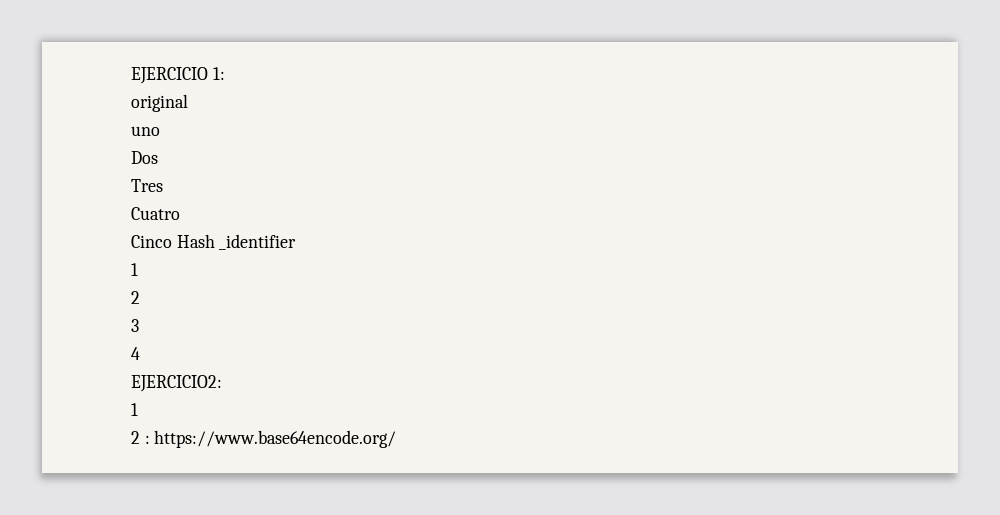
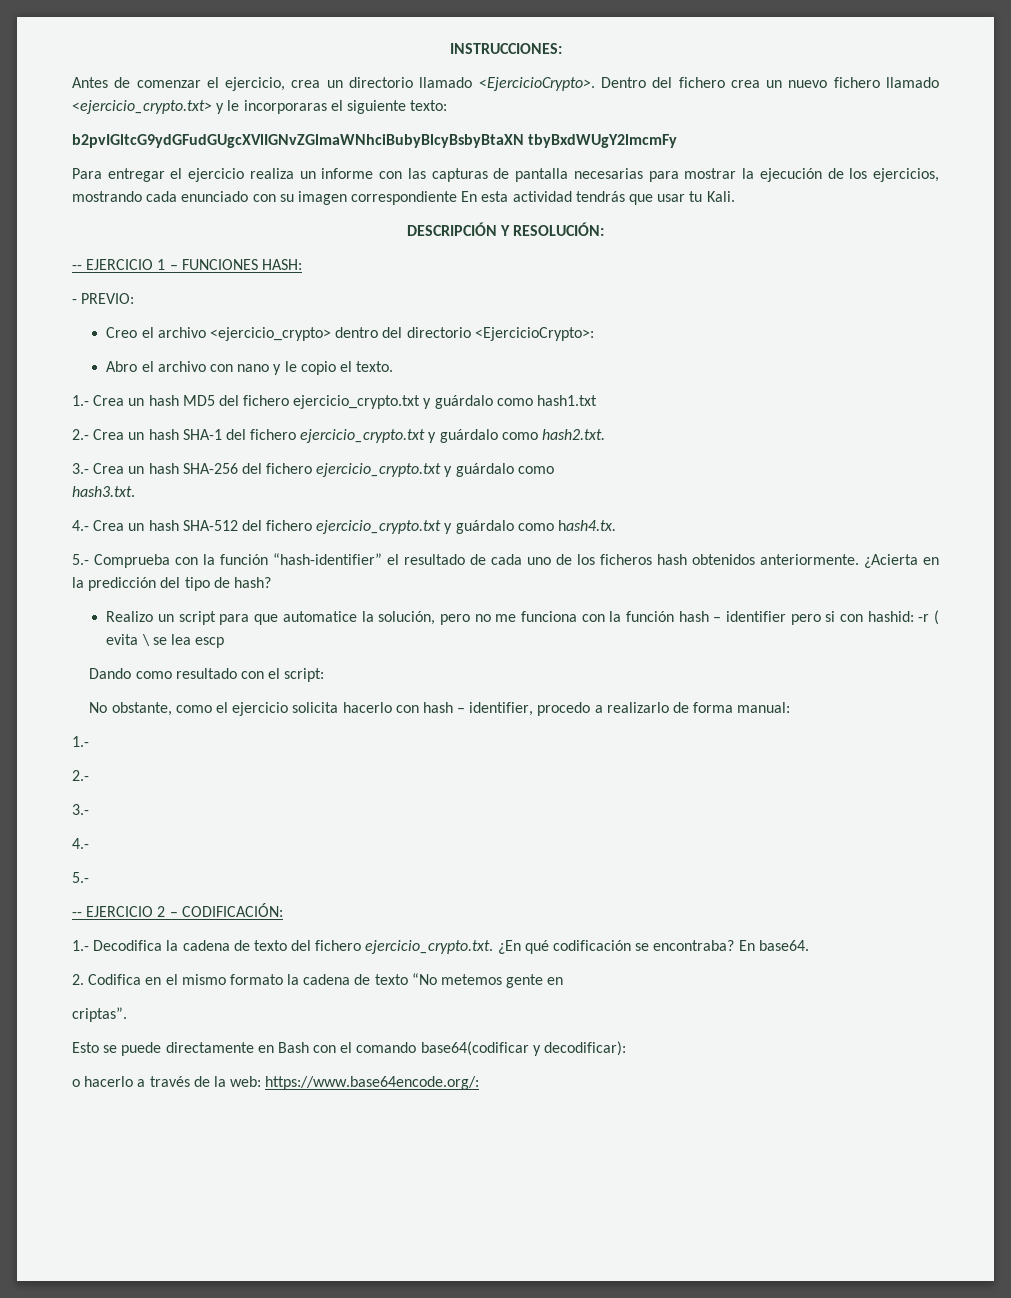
[131,67,225,84] [131,94,188,112] [131,126,160,136] [131,151,158,164] [131,179,163,192] [131,207,180,220] [131,234,297,250] [131,263,138,276] [131,291,140,304] [131,319,139,332] [131,347,140,360] [131,375,222,392] [131,403,138,416] [131,430,397,448] EJERCICIO 1: // original // uno // Dos // Tres // Cuatro // Cinco Hash _identifier // 1 // 2 // 3 // 4 // EJERCICIO2: // 1 // 2 : https://www.base64encode.org/ -> [449,43,562,54] [72,77,939,91] [72,100,448,114] [72,134,678,148] [72,168,939,182] [72,191,735,205] [406,222,605,236] [72,259,302,270] [72,293,135,304] [106,327,594,341] [106,361,394,375] [72,395,598,409] [72,429,606,443] [72,463,554,477] [72,486,135,497] [72,520,617,534] [72,553,939,568] [72,577,271,591] [106,610,940,625] [106,634,225,648] [89,668,325,682] [89,702,791,716] [72,736,89,747] [72,770,89,781] [72,804,89,815] [72,838,89,849] [72,872,89,883] [72,903,283,917] [72,940,809,954] [72,973,564,988] [72,1007,127,1022] [72,1041,627,1056] [72,1076,480,1090] INSTRUCCIONES: // Antes de comenzar el ejercicio, crea un directorio llamado <EjercicioCrypto>. Dentro del fichero crea un nuevo fichero llamado <ejercicio_crypto.txt> y le incorporaras el siguiente texto: // b2pvIGltcG9ydGFudGUgcXVlIGNvZGlmaWNhciBubyBlcyBsbyBtaXN tbyBxdWUgY2lmcmFy // Para entregar el ejercicio realiza un informe con las capturas de pantalla necesarias para mostrar la ejecución de los ejercicios, mostrando cada enunciado con su imagen correspondiente En esta actividad tendrás que usar tu Kali. // DESCRIPCIÓN Y RESOLUCIÓN: // -- EJERCICIO 1 – FUNCIONES HASH: // - PREVIO: // Creo el archivo <ejercicio_crypto> dentro del directorio <EjercicioCrypto>: // Abro el archivo con nano y le copio el texto. // 1.- Crea un hash MD5 del fichero ejercicio_crypto.txt y guárdalo como hash1.txt // 2.- Crea un hash SHA-1 del fichero ejercicio_crypto.txt y guárdalo como hash2.txt. // 3.- Crea un hash SHA-256 del fichero ejercicio_crypto.txt y guárdalo como // hash3.txt. // 4.- Crea un hash SHA-512 del fichero ejercicio_crypto.txt y guárdalo como hash4.tx. // 5.- Comprueba con la función “hash-identifier” el resultado de cada uno de los ficheros hash obtenidos anteriormente. ¿Acierta en la predicción del tipo de hash? // Realizo un script para que automatice la solución, pero no me funciona con la función hash – identifier pero si con hashid: -r ( evita \ se lea escp // Dando como resultado con el script: // No obstante, como el ejercicio solicita hacerlo con hash – identifier, procedo a realizarlo de forma manual: // 1.- // 2.- // 3.- // 4.- // 5.- // -- EJERCICIO 2 – CODIFICACIÓN: // 1.- Decodifica la cadena de texto del fichero ejercicio_crypto.txt. ¿En qué codificación se encontraba? En base64. // 2. Codifica en el mismo formato la cadena de texto “No metemos gente en // criptas”. // Esto se puede directamente en Bash con el comando base64(codificar y decodificar): // o hacerlo a través de la web: https://www.base64encode.org/:

